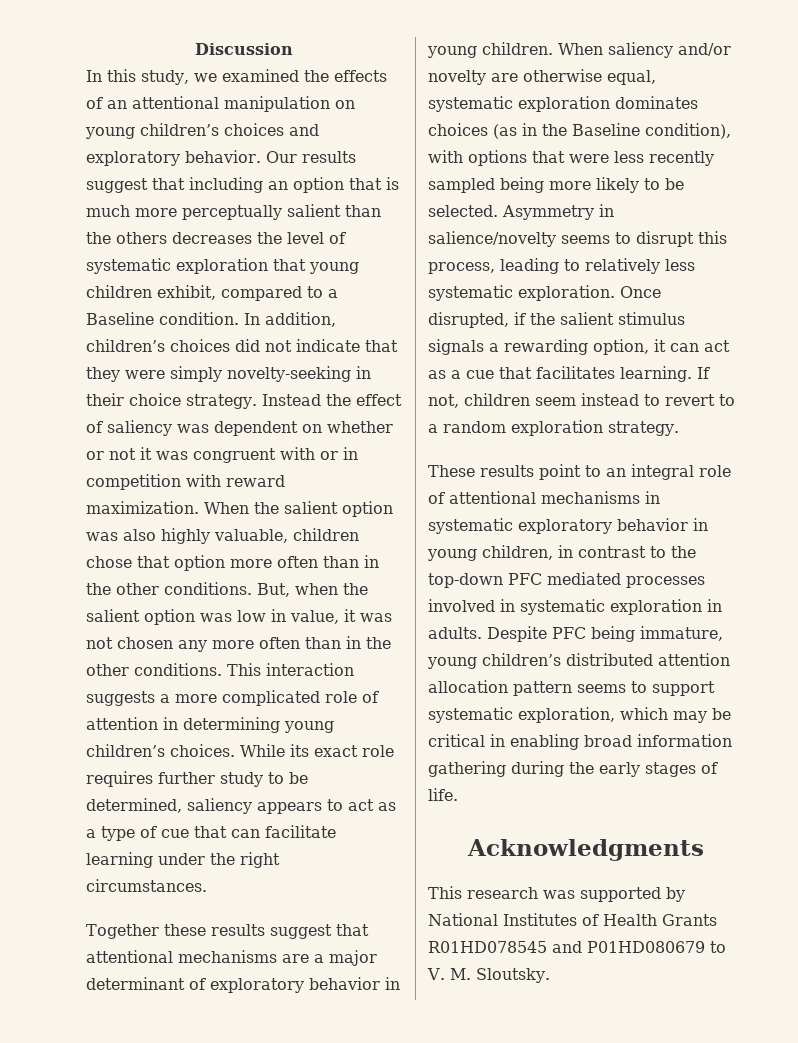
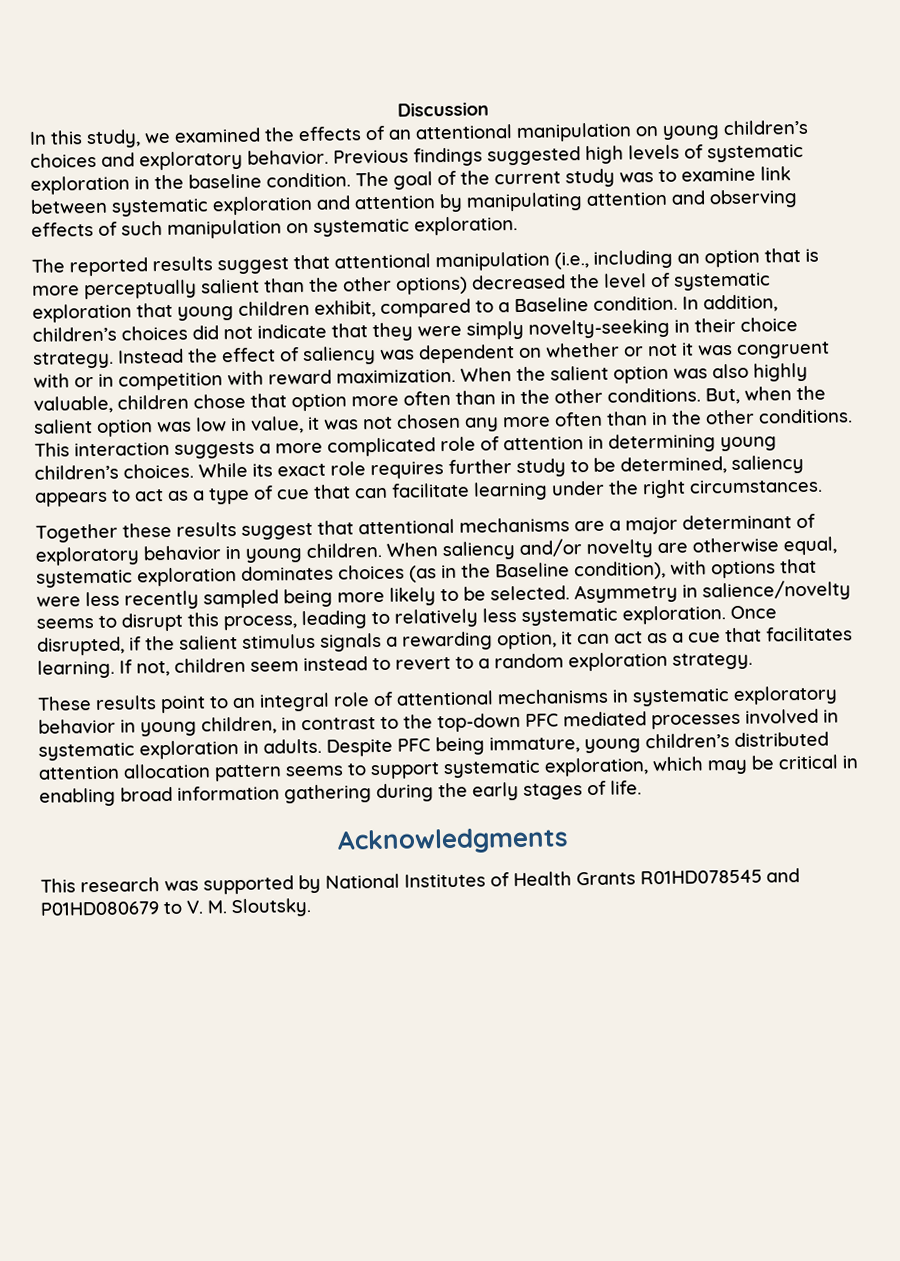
[265,151,356,163] [86,178,185,193] Our results suggest that -> [333,143,804,167] [30,166,791,195] [30,189,798,217] [31,216,518,239] [31,251,589,277] Previous findings suggested high levels of systematic exploration in the baseline condition. The goal of the current study was to examine link between systematic exploration and attention by manipulating attention and observing effects of such manipulation on systematic exploration. // The reported results suggest that attentional manipulation (i.e.,
[86,205,130,217] much -> (819, 255) none
[116,232,252,244] others decreases -> [342,274,566,295] other options) decreased

